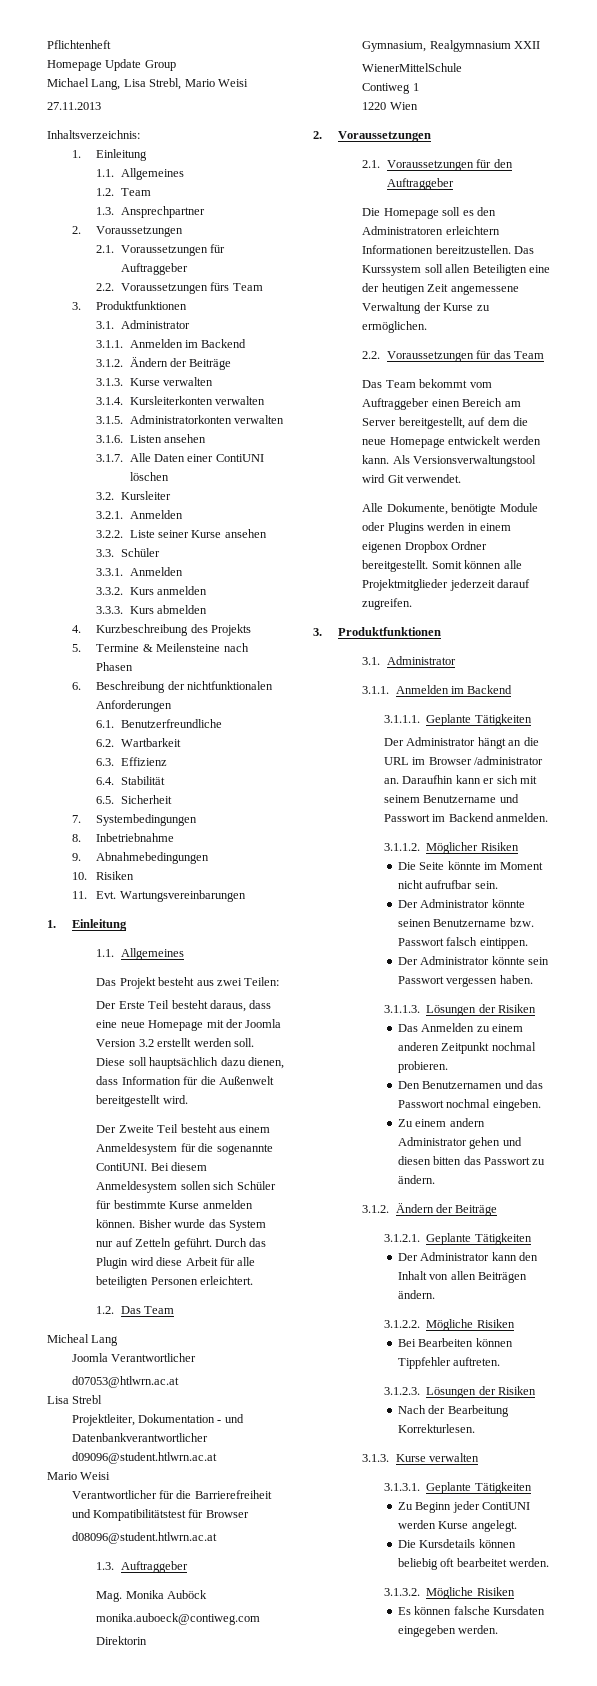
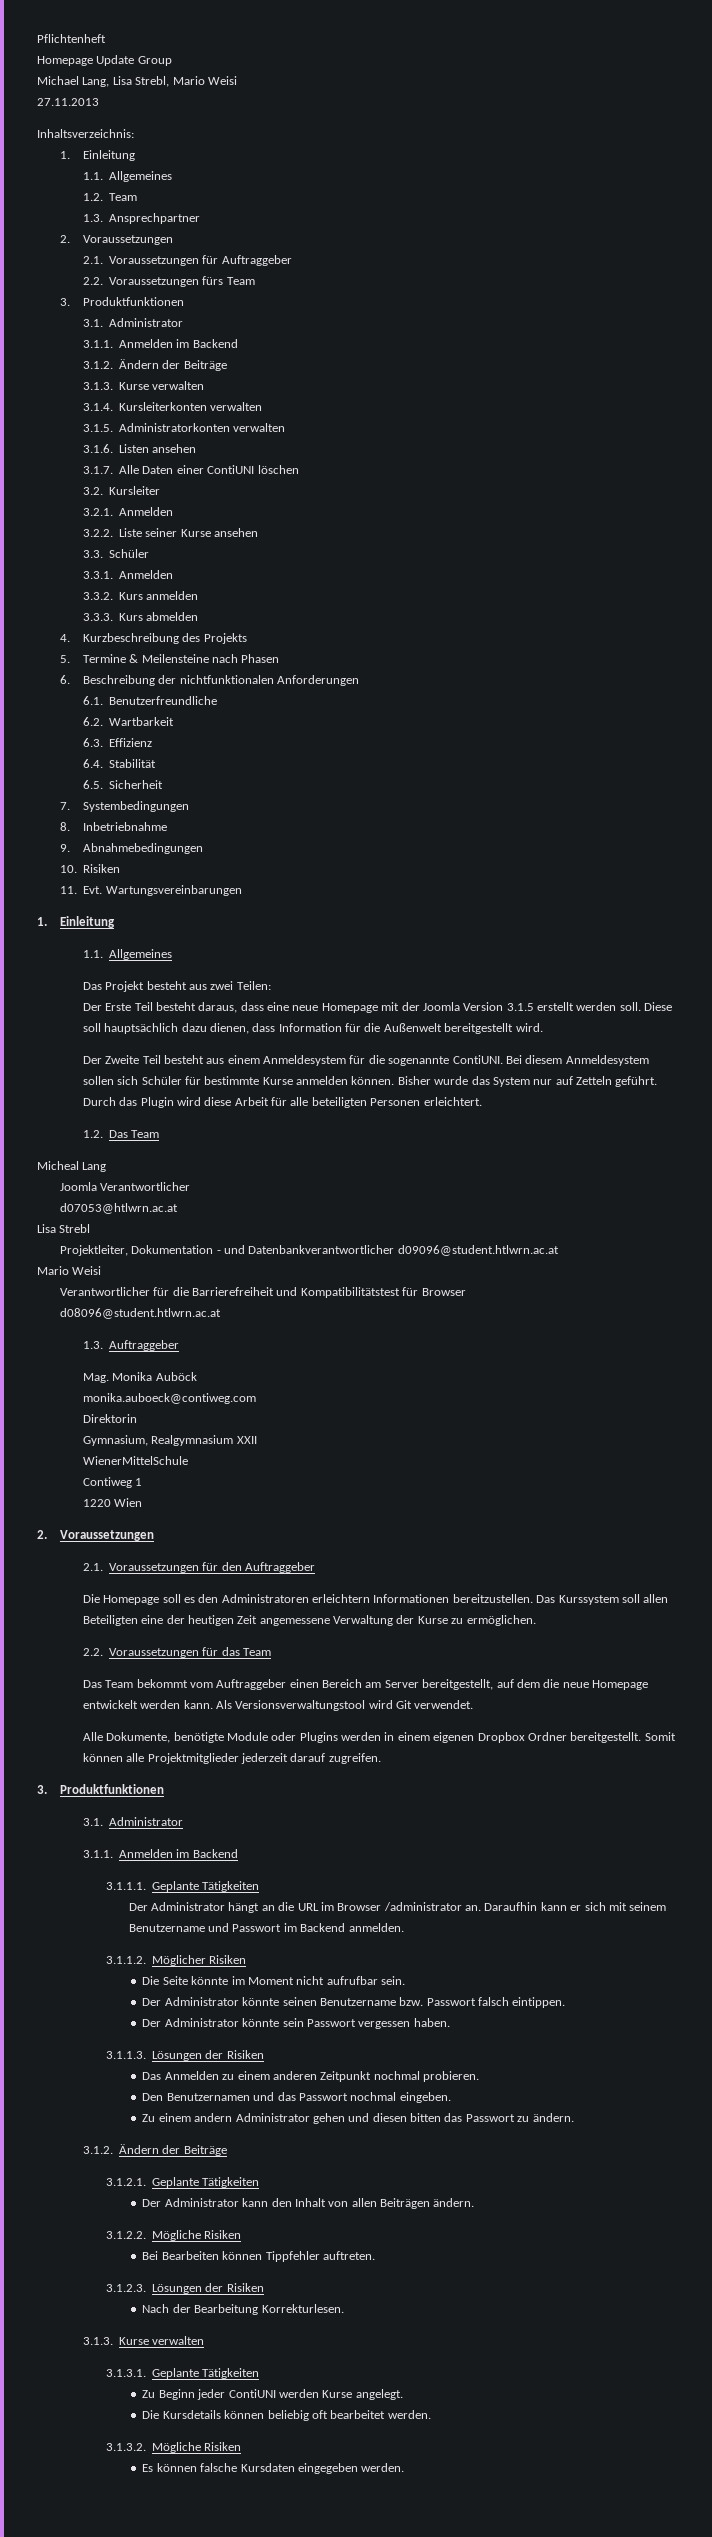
[138,1039,154,1047] 3.2 -> [506,1003,534,1011] 3.1.5

